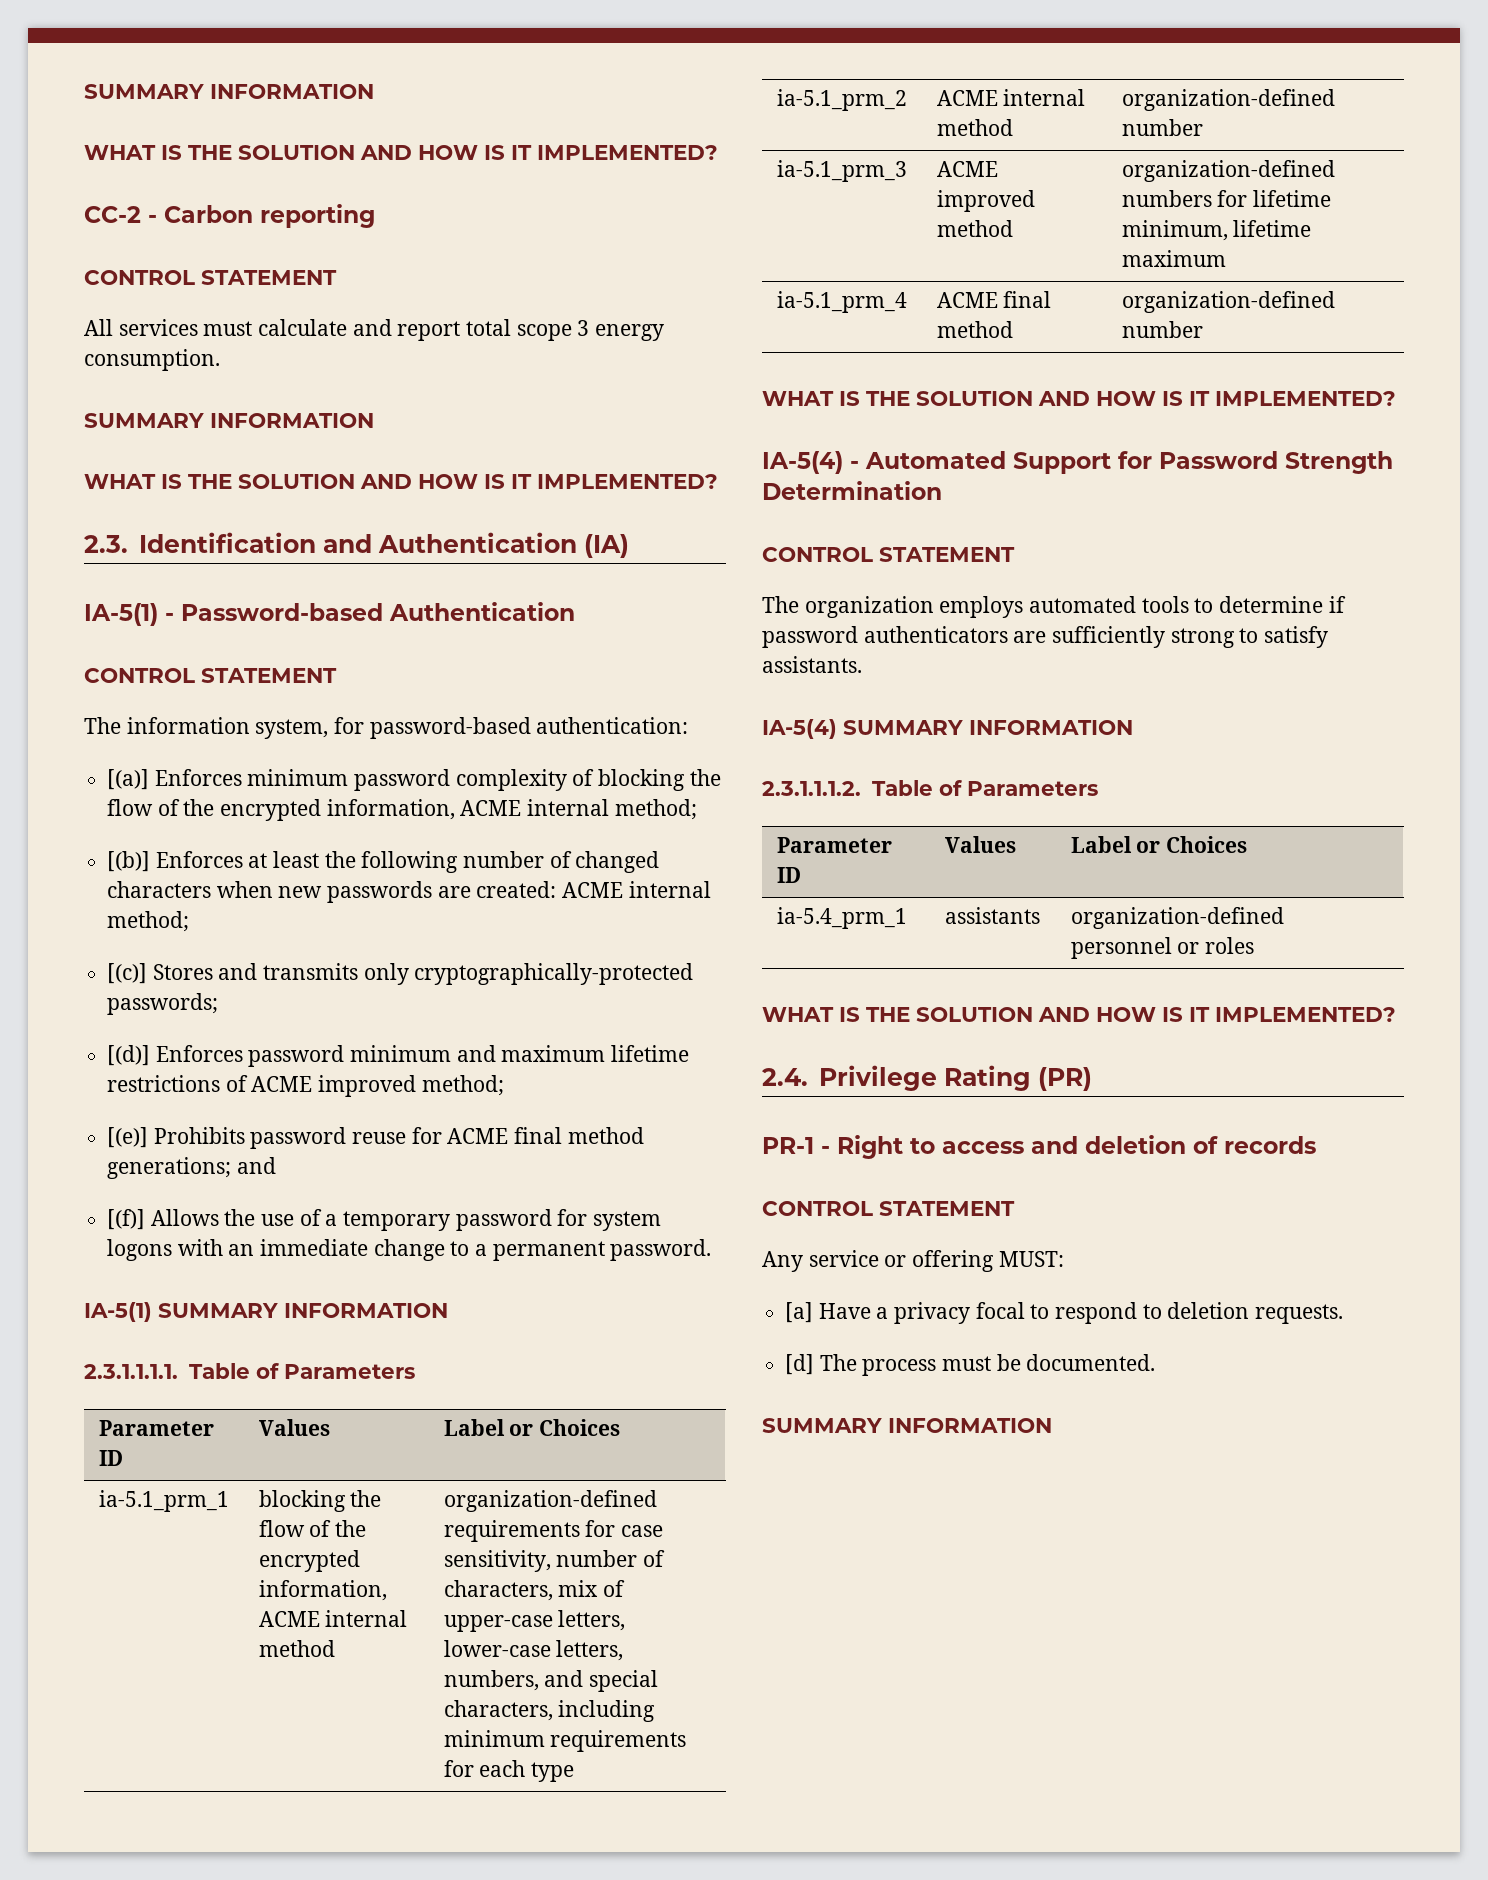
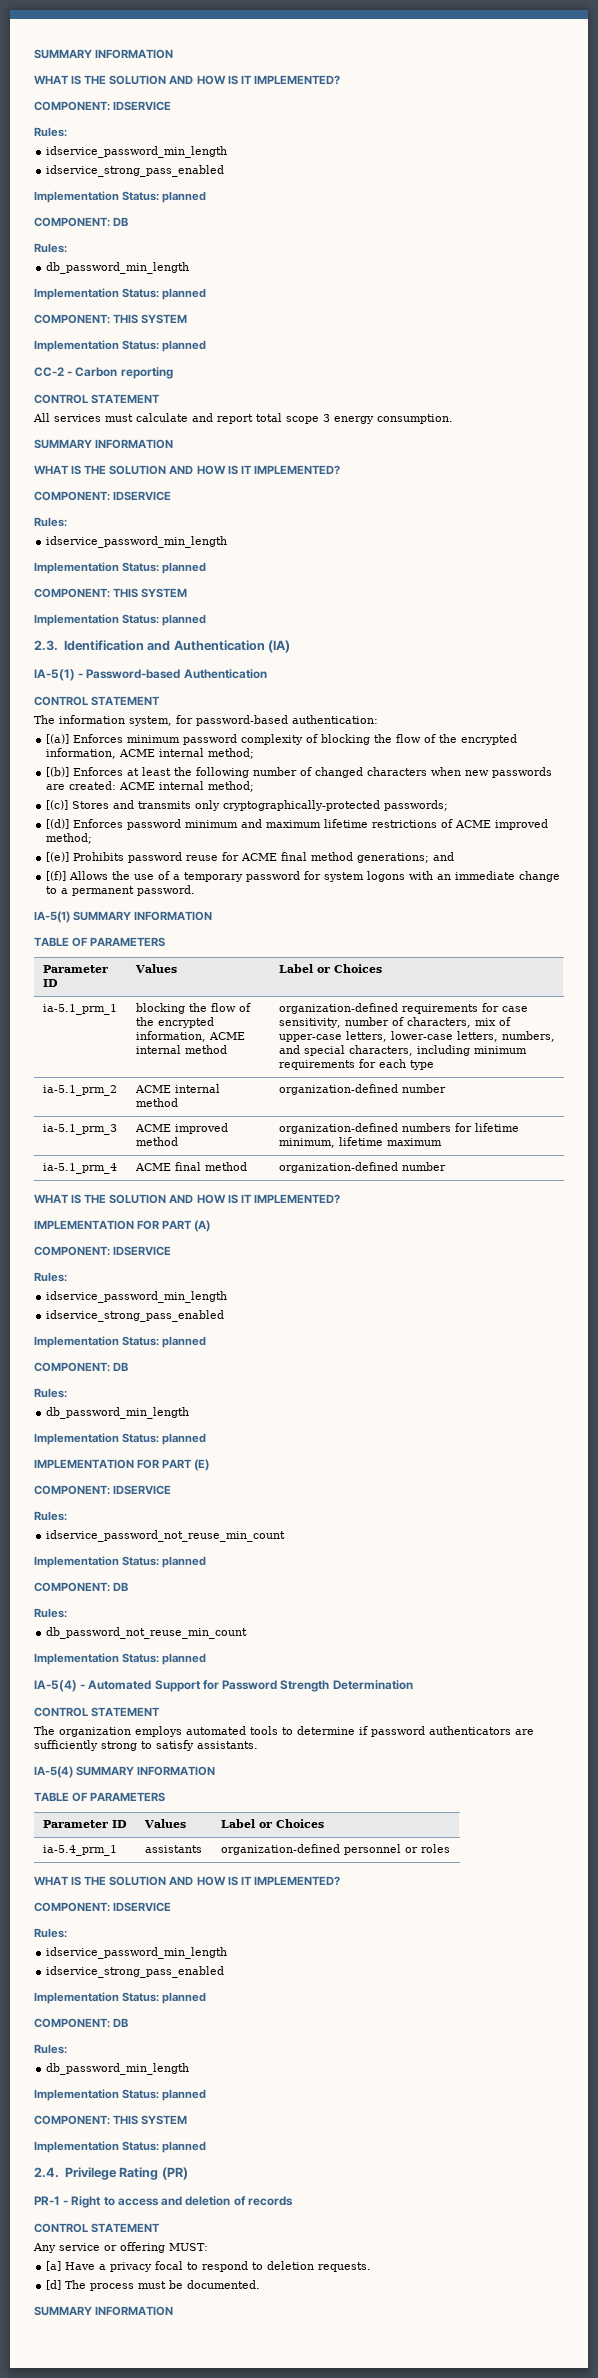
(718, 152) none -> [34,101,172,111] [34,127,67,137] [46,146,228,158] [46,165,225,177] [34,191,207,203] [34,217,129,227] [34,243,67,253] [46,262,190,274] [34,288,207,300] [34,314,188,324] [34,340,207,352] // COMPONENT: IDSERVICE // Rules: // idservice_password_min_length // idservice_strong_pass_enabled // Implementation Status: planned // COMPONENT: DB // Rules: // db_password_min_length // Implementation Status: planned // COMPONENT: THIS SYSTEM // Implementation Status: planned
(718, 481) none -> [34,491,172,501] [34,517,67,527] [46,536,228,548] [34,562,207,574] [34,588,188,598] [34,614,207,626] // COMPONENT: IDSERVICE // Rules: // idservice_password_min_length // Implementation Status: planned // COMPONENT: THIS SYSTEM // Implementation Status: planned
[84,1363,415,1379] 2.3.1.1.1.1. Table of Parameters -> [34,937,166,947] TABLE OF PARAMETERS
(1396, 398) none -> [34,1220,211,1232] [34,1246,172,1256] [34,1272,67,1282] [46,1291,228,1303] [46,1310,225,1322] [34,1336,207,1348] [34,1362,129,1372] [34,1388,67,1398] [46,1407,190,1419] [34,1433,207,1445] [34,1459,210,1471] [34,1485,172,1495] [34,1511,67,1521] [46,1530,286,1542] [34,1556,207,1568] [34,1582,129,1592] [34,1608,67,1618] [46,1627,248,1639] [34,1653,207,1665] // IMPLEMENTATION FOR PART (A) // COMPONENT: IDSERVICE // Rules: // idservice_password_min_length // idservice_strong_pass_enabled // Implementation Status: planned // COMPONENT: DB // Rules: // db_password_min_length // Implementation Status: planned // IMPLEMENTATION FOR PART (E) // COMPONENT: IDSERVICE // Rules: // idservice_password_not_reuse_min_count // Implementation Status: planned // COMPONENT: DB // Rules: // db_password_not_reuse_min_count // Implementation Status: planned
[762,780,1098,796] 2.3.1.1.1.2. Table of Parameters -> [34,1792,166,1802] TABLE OF PARAMETERS
(1396, 1014) none -> [34,1902,172,1912] [34,1928,67,1938] [46,1947,228,1959] [46,1966,225,1978] [34,1992,207,2004] [34,2018,129,2028] [34,2044,67,2054] [46,2063,190,2075] [34,2089,207,2101] [34,2115,188,2125] [34,2141,207,2153] // COMPONENT: IDSERVICE // Rules: // idservice_password_min_length // idservice_strong_pass_enabled // Implementation Status: planned // COMPONENT: DB // Rules: // db_password_min_length // Implementation Status: planned // COMPONENT: THIS SYSTEM // Implementation Status: planned

